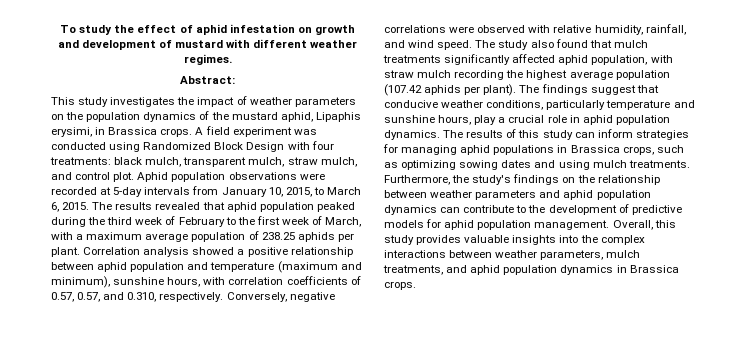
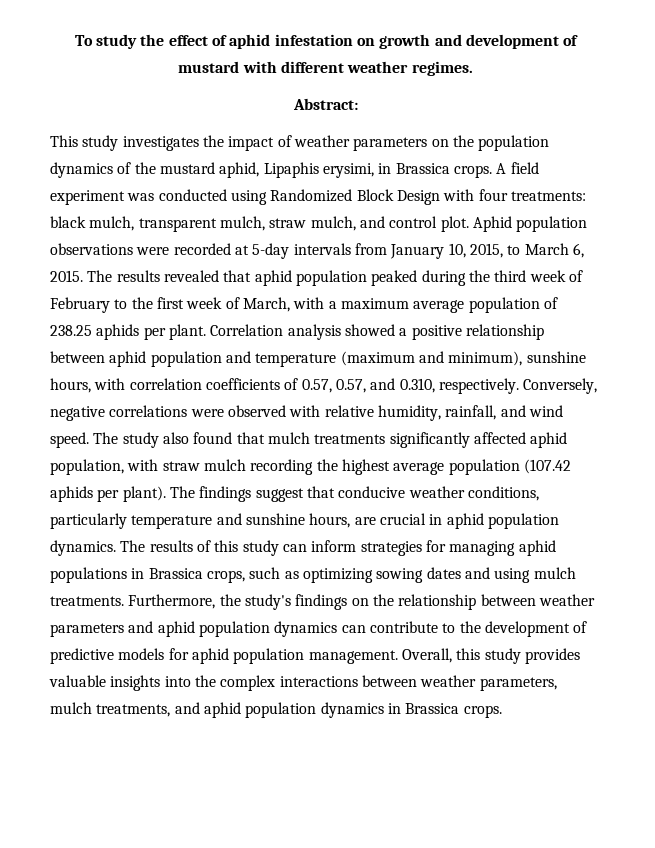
[474,115,567,125] play a crucial role -> [354,513,426,525] are crucial

